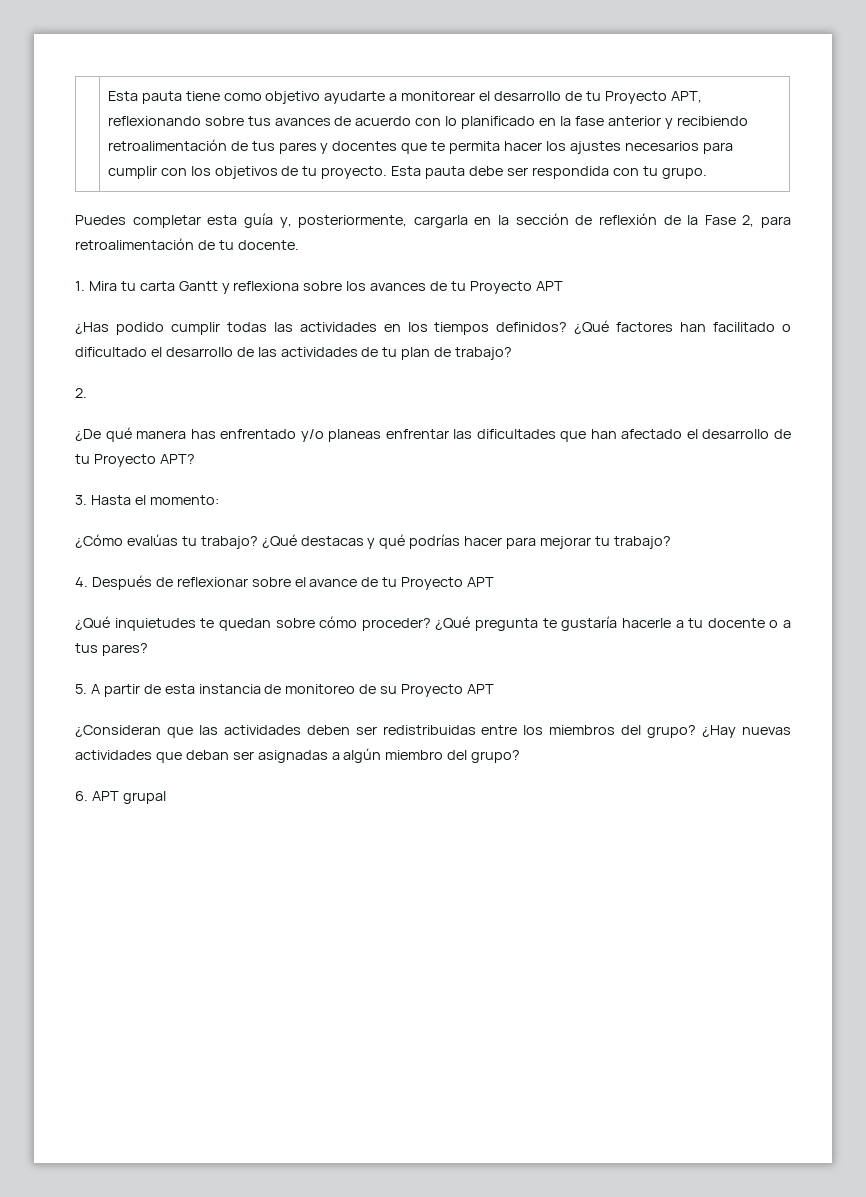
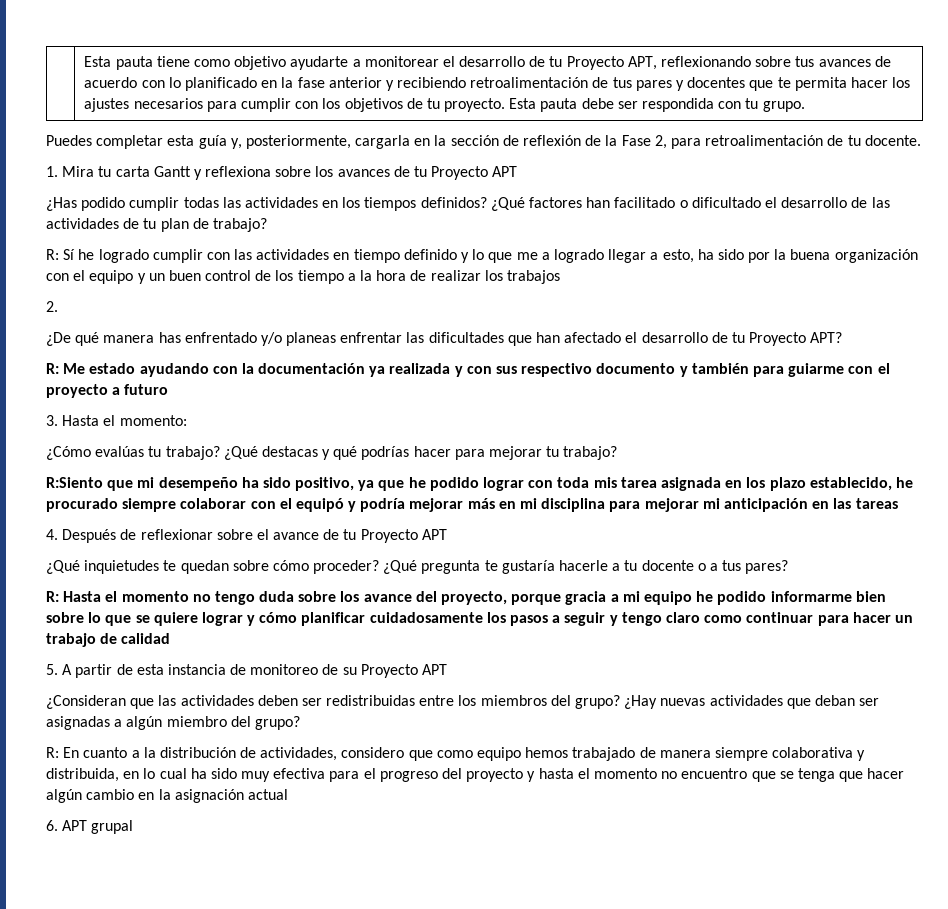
(513, 353) none -> [46,249,918,263] [46,270,560,284] // R: Sí he logrado cumplir con las actividades en tiempo definido y lo que me a logrado llegar a esto, ha sido por la buena organización con el equipo y un buen control de los tiempo a la hora de realizar los trabajos
(195, 459) none -> [46,363,890,377] [46,384,169,398] // R: Me estado ayudando con la documentación ya realizada y con sus respectivo documento y también para guiarme con el proyecto a futuro
(671, 542) none -> [46,477,913,491] [46,498,898,512] // R:Siento que mi desempeño ha sido positivo, ya que he podido lograr con toda mis tarea asignada en los plazo establecido, he procurado siempre colaborar con el equipó y podría mejorar más en mi disciplina para mejorar mi anticipación en las tareas
(148, 649) none -> [46,591,886,605] [46,612,913,626] [46,633,171,647] // R: Hasta el momento no tengo duda sobre los avance del proyecto, porque gracia a mi equipo he podido informarme bien sobre lo que se quiere lograr y cómo planificar cuidadosamente los pasos a seguir y tengo claro como continuar para hacer un trabajo de calidad
(521, 756) none -> [46,747,866,761] [46,768,905,782] [46,789,288,803] // R: En cuanto a la distribución de actividades, considero que como equipo hemos trabajado de manera siempre colaborativa y distribuida, en lo cual ha sido muy efectiva para el progreso del proyecto y hasta el momento no encuentro que se tenga que hacer algún cambio en la asignación actual

